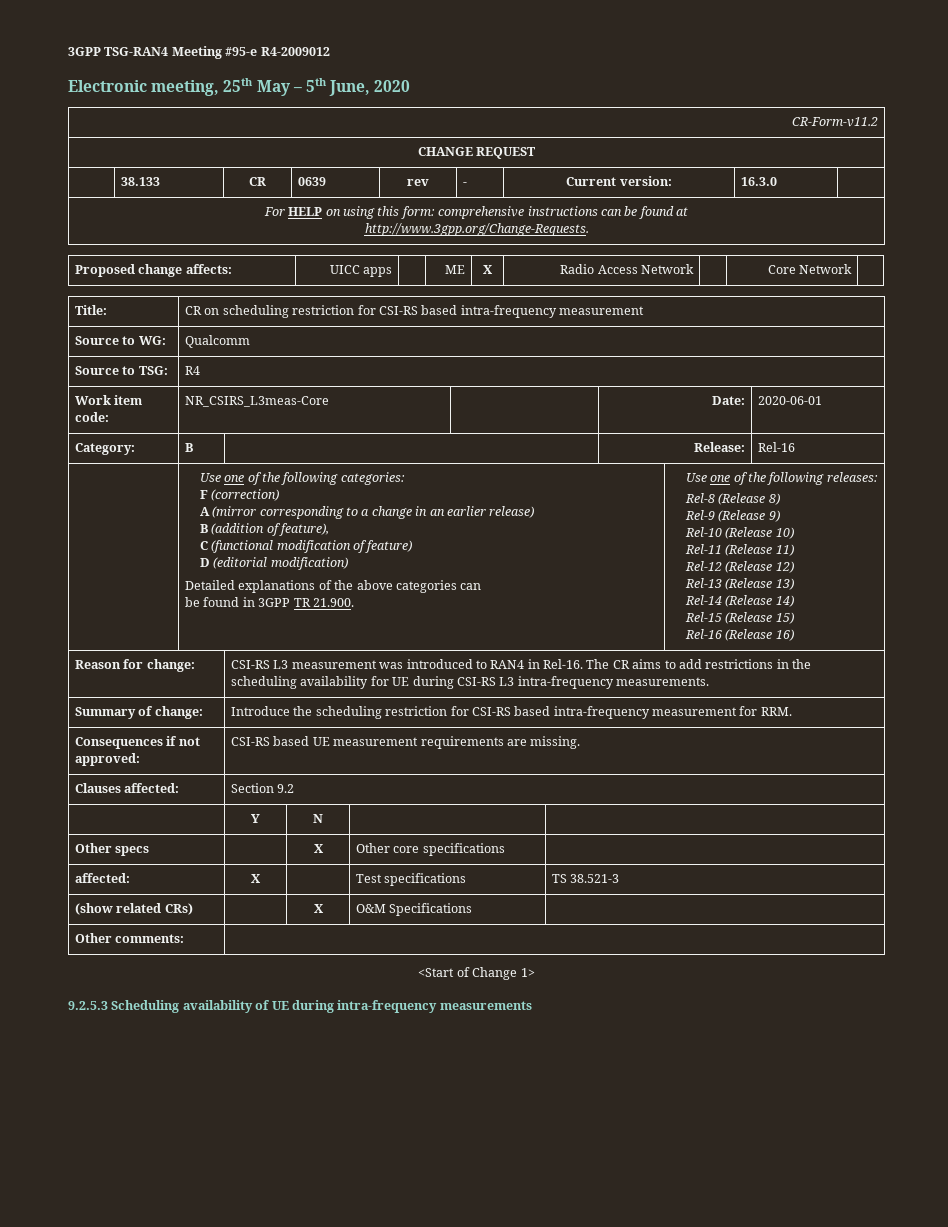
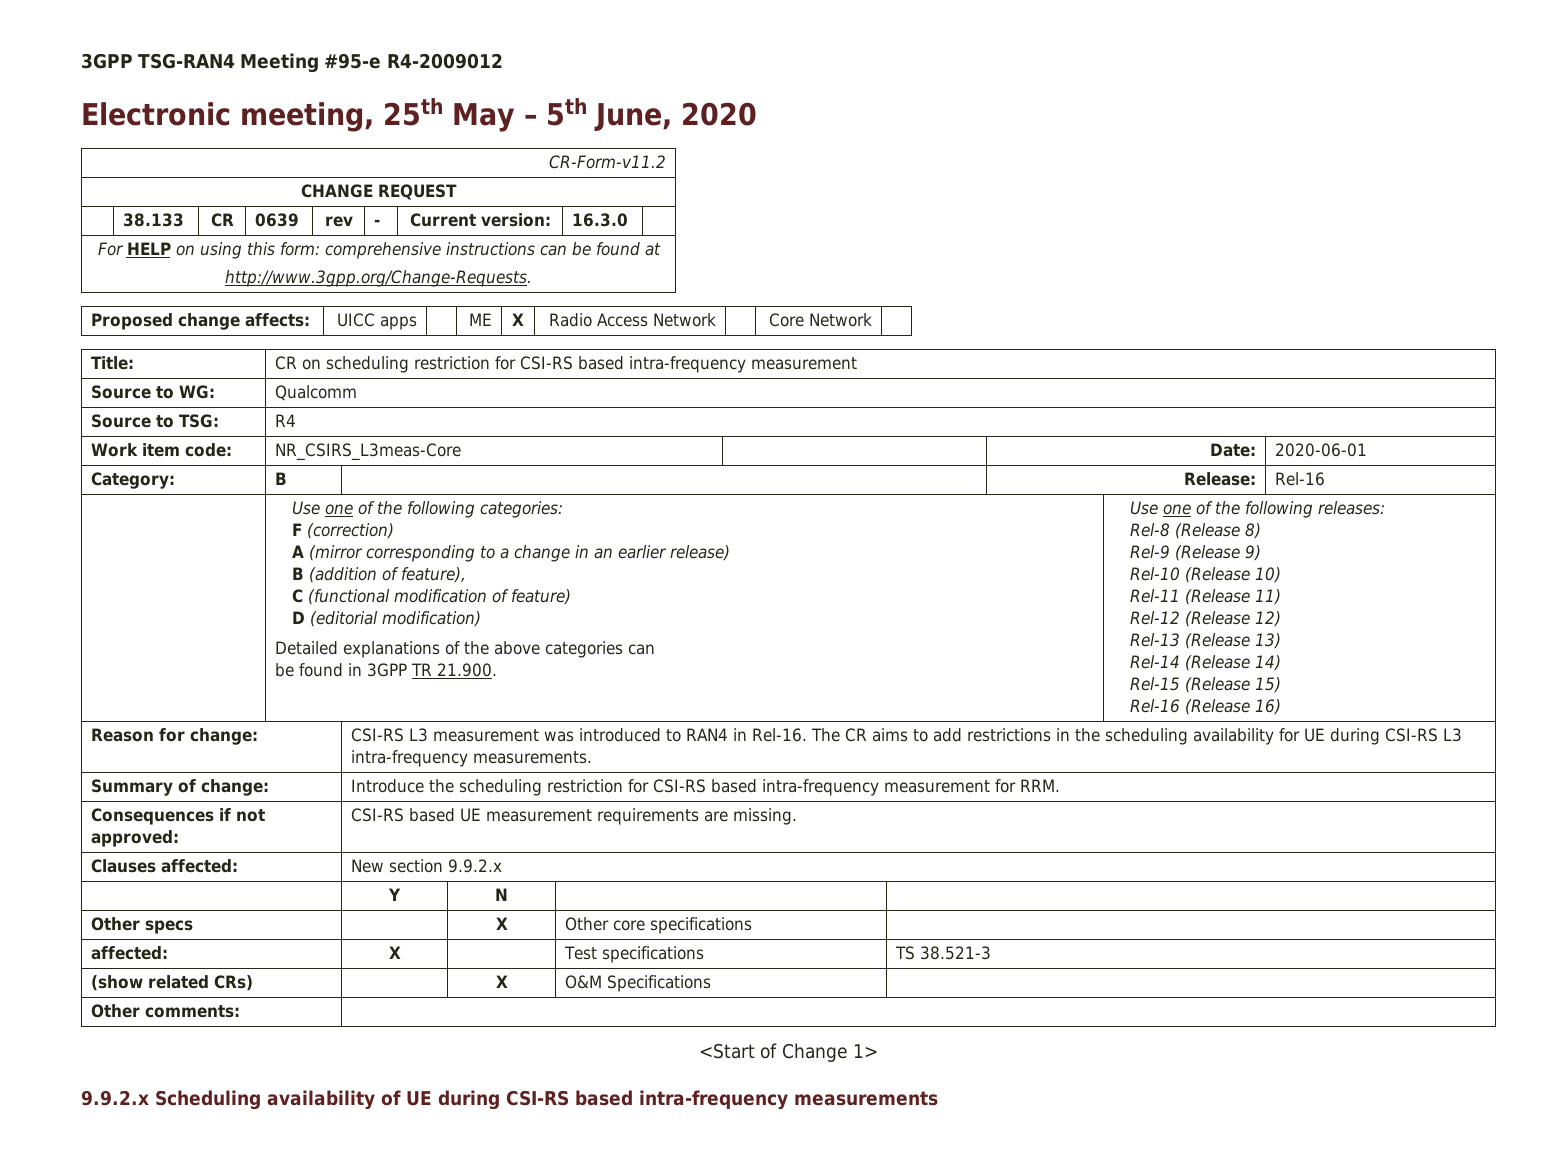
[231,783,295,793] Section 9.2 -> [351,859,503,873] New section 9.9.2.x
[68,1001,108,1010] 9.2.5.3 -> [81,1090,149,1106] 9.9.2.x
(334, 1006) none -> [506,1090,633,1106] CSI-RS based

